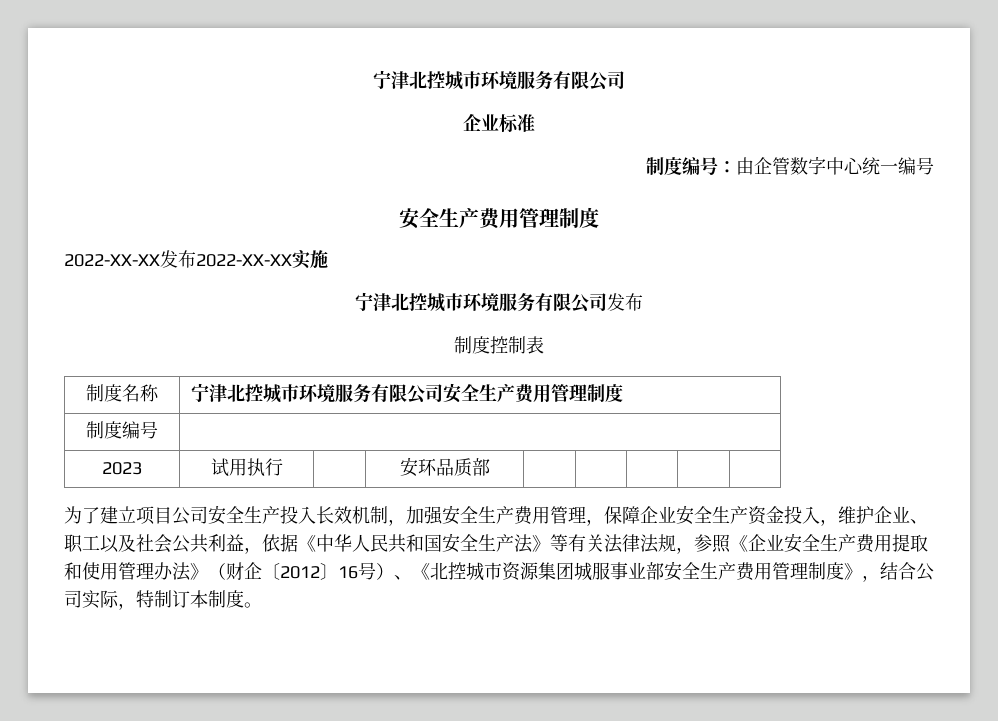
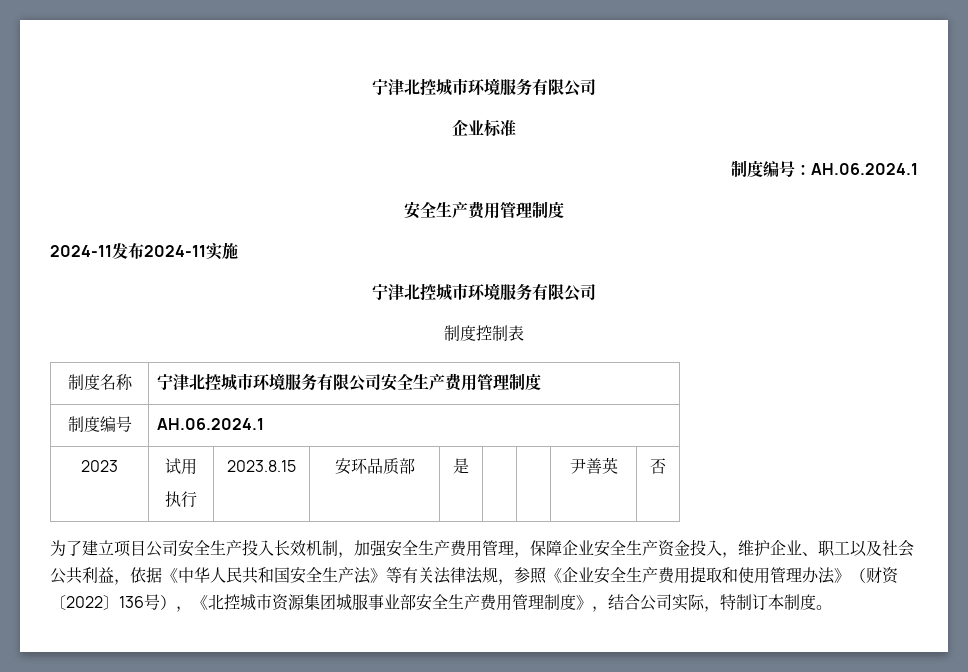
[736,156,934,175] [399,207,599,229] [64,250,292,268] 由企管数字中心统一编号 // 安全生产费用管理制度 // 2022-XX-XX发布2022-XX-XX -> [811,163,918,175] [404,201,564,219] [50,242,206,259] AH.06.2024.1 // 安全生产费用管理制度 // 2024-11发布2024-11
[607,293,643,311] 发布 -> (596, 292) none
(158, 430) none -> [156,418,264,430] AH.06.2024.1
(247, 467) none -> (197, 466) //
(283, 467) none -> [227,460,296,472] 2023.8.15
(490, 467) | | | | -> [453,458,469,474] [569,457,618,474] [650,458,666,474] 是 | | | 尹善英 | 否
[244,562,412,580] 企〔2012〕16号）、 -> [882,567,899,584] [50,594,192,612] 资〔2022〕136号），

